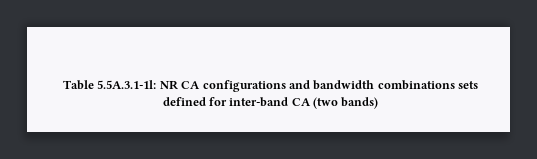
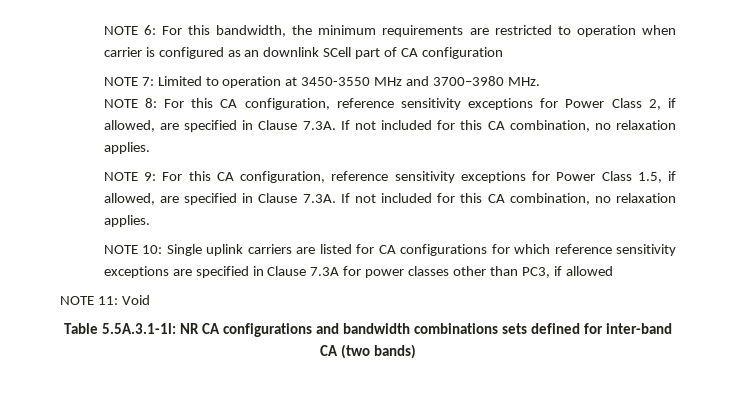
(63, 85) none -> [103,25,676,37] [103,47,503,59] [103,76,540,88] [103,98,676,110] [103,120,676,132] [103,142,150,154] [103,171,676,183] [103,193,676,205] [103,215,150,227] [103,244,676,256] [103,266,613,278] [60,295,150,305] NOTE 6: For this bandwidth, the minimum requirements are restricted to operation when carrier is configured as an downlink SCell part of CA configuration // NOTE 7: Limited to operation at 3450-3550 MHz and 3700–3980 MHz. // NOTE 8: For this CA configuration, reference sensitivity exceptions for Power Class 2, if allowed, are specified in Clause 7.3A. If not included for this CA combination, no relaxation applies. // NOTE 9: For this CA configuration, reference sensitivity exceptions for Power Class 1.5, if allowed, are specified in Clause 7.3A. If not included for this CA combination, no relaxation applies. // NOTE 10: Single uplink carriers are listed for CA configurations for which reference sensitivity exceptions are specified in Clause 7.3A for power classes other than PC3, if allowed // NOTE 11: Void //

